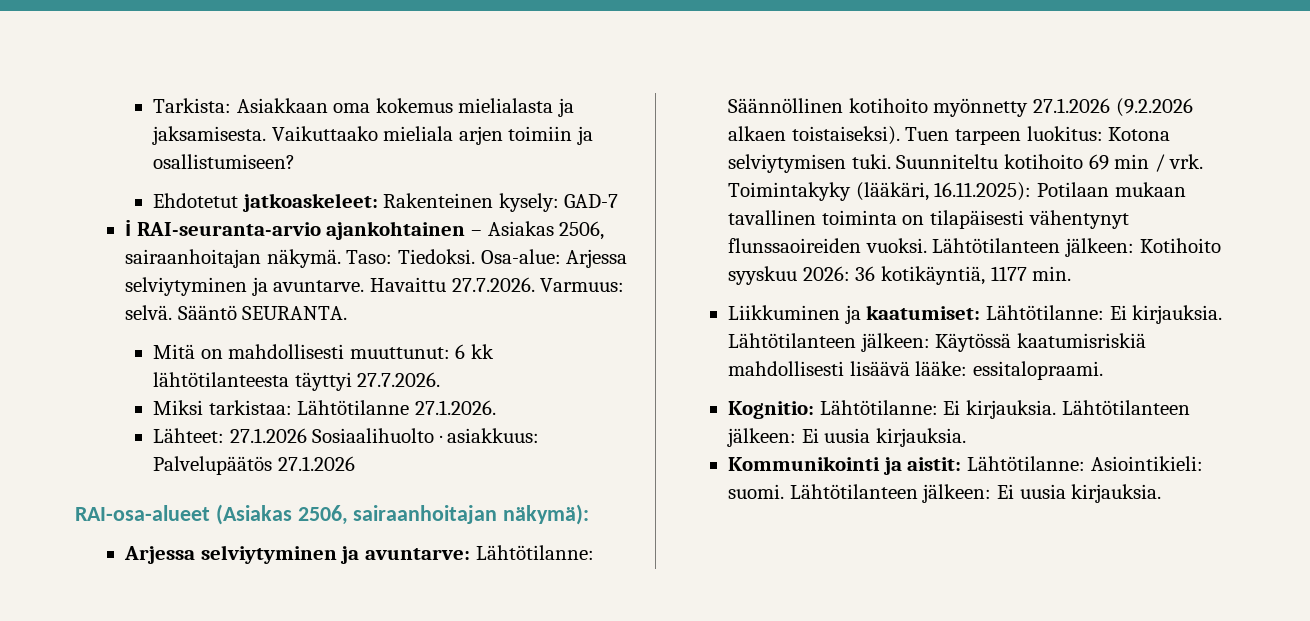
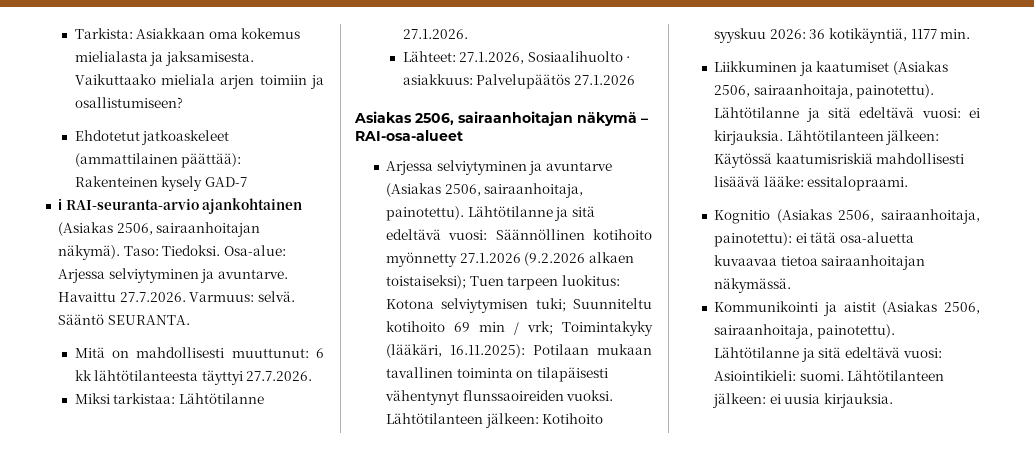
[241,193,559,212] jatkoaskeleet: Rakenteinen kysely: -> [141,130,230,145] [74,153,242,168] [74,176,203,191] jatkoaskeleet (ammattilainen päättää): Rakenteinen kysely
[470,221,605,240] [125,249,341,268] – Asiakas 2506, sairaanhoitajan näkymä. -> [58,222,261,237] [58,245,121,260] (Asiakas 2506, sairaanhoitajan näkymä).
[229,428,307,443] 27.1.2026 -> [459,52,525,64] 27.1.2026,
[75,504,590,525] [124,545,594,564] RAI-osa-alueet (Asiakas 2506, sairaanhoitajan näkymä): // Arjessa selviytyminen ja avuntarve: Lähtötilanne: -> [354,111,648,126] [355,130,463,141] [386,160,613,175] [386,183,584,198] [386,206,596,221] [386,229,488,240] Asiakas 2506, sairaanhoitajan näkymä – RAI-osa-alueet // Arjessa selviytyminen ja avuntarve (Asiakas 2506, sairaanhoitaja, painotettu). Lähtötilanne ja sitä edeltävä vuosi:
[791,126,900,145] toistaiseksi). -> [386,275,467,289] toistaiseksi);
[851,154,891,169] tuki. -> [535,298,566,312] tuki;
[1169,154,1204,169] vrk. -> [527,321,554,335] vrk;
[866,305,1127,320] kaatumiset: Lähtötilanne: Ei -> [816,61,949,75] [714,84,935,99] [714,107,980,122] kaatumiset (Asiakas 2506, sairaanhoitaja, painotettu). Lähtötilanne ja sitä edeltävä vuosi: ei
[728,400,1190,419] [727,428,966,447] [728,456,1085,475] Kognitio: Lähtötilanne: Ei kirjauksia. Lähtötilanteen jälkeen: Ei uusia kirjauksia. // Kommunikointi ja aistit: Lähtötilanne: -> [714,209,980,224] [714,232,915,247] [714,255,926,270] [714,278,792,293] [714,301,980,316] [714,324,895,339] [714,347,942,362] Kognitio (Asiakas 2506, sairaanhoitaja, painotettu): ei tätä osa-aluetta kuvaavaa tietoa sairaanhoitajan näkymässä. // Kommunikointi ja aistit (Asiakas 2506, sairaanhoitaja, painotettu). Lähtötilanne ja sitä edeltävä vuosi:
[996,484,1014,499] Ei -> [769,394,781,404] ei

